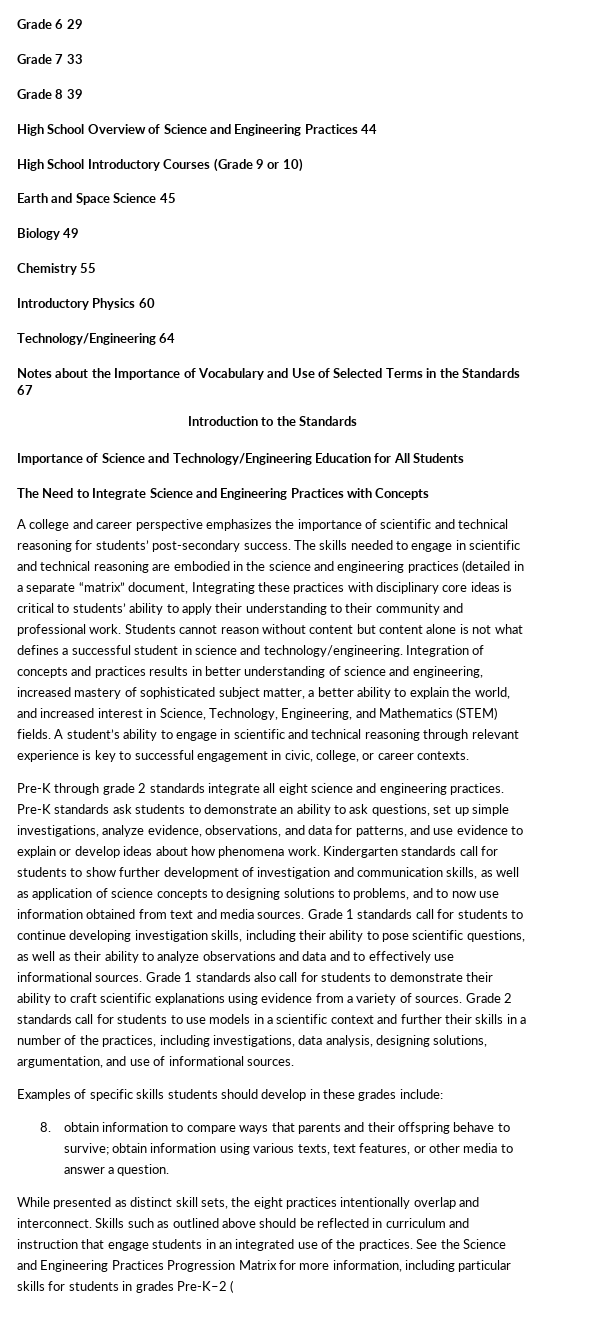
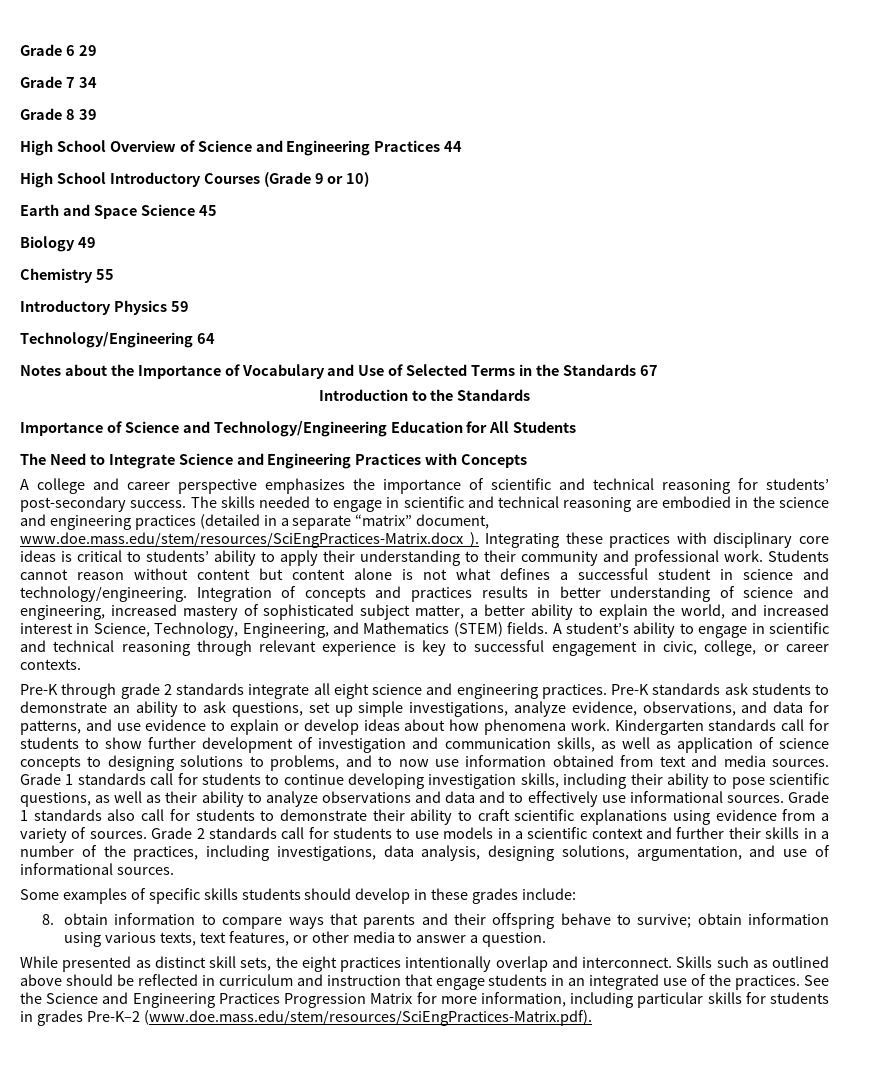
[66,54,83,64] 33 -> [78,77,97,88] 34
[138,298,155,308] 60 -> [170,301,189,312] 59
(189, 588) none -> [20,532,479,548] www.doe.mass.edu/stem/resources/SciEngPractices-Matrix.docx ).
[17,1089,71,1101] Examples -> [20,888,127,904] Some examples
[230,1280,235,1293] ( -> [143,1010,592,1026] (www.doe.mass.edu/stem/resources/SciEngPractices-Matrix.pdf).

